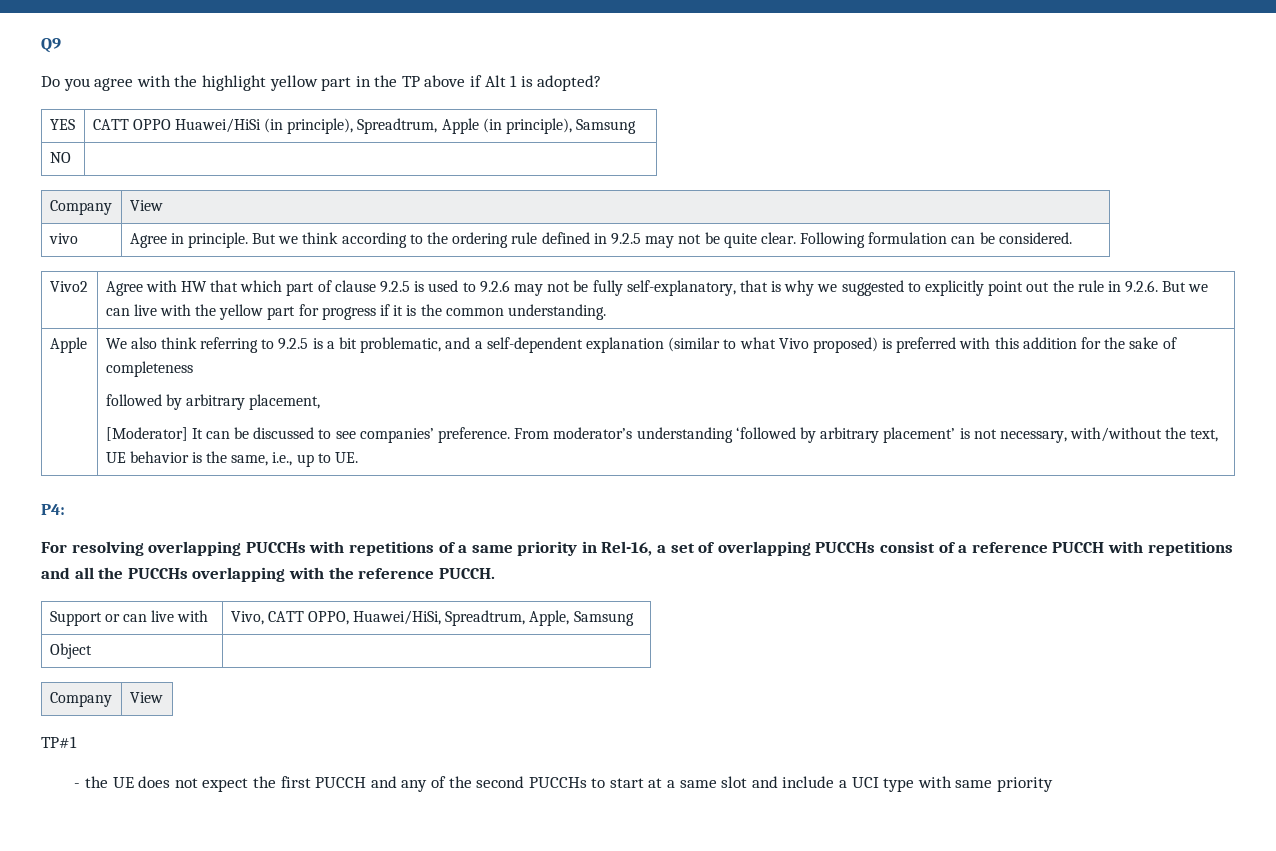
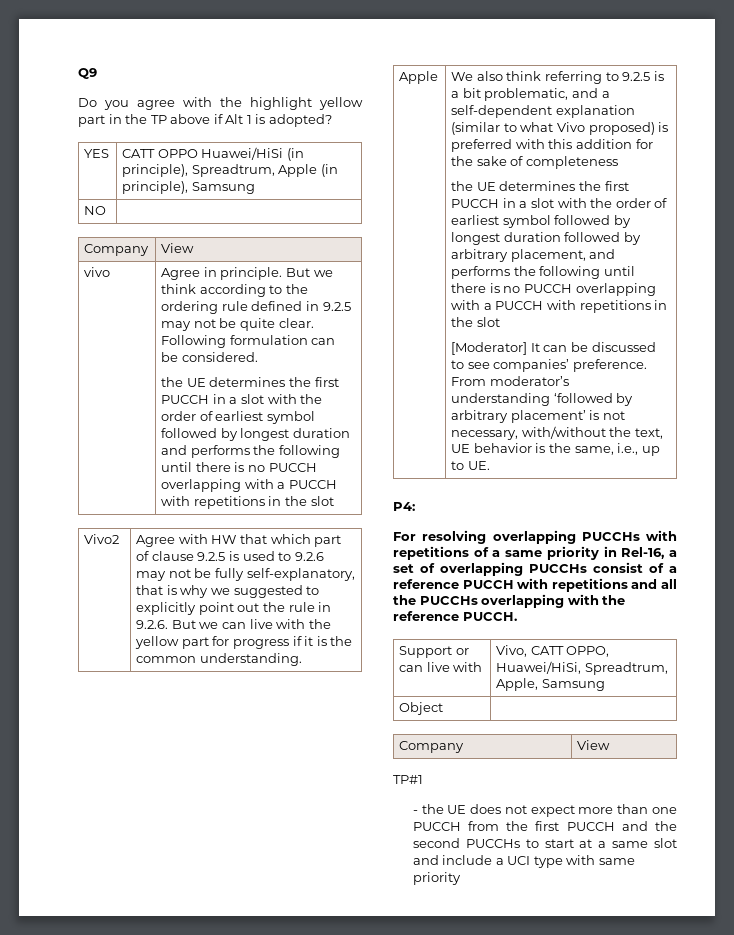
(1072, 238) none -> [161,377,339,387] [161,394,323,404] [161,411,315,424] [161,428,350,441] [161,445,340,458] [161,462,317,472] [161,479,337,492] [161,496,334,509] // the UE determines the first PUCCH in a slot with the order of earliest symbol followed by longest duration and performs the following until there is no PUCCH overlapping with a PUCCH with repetitions in the slot
[105,394,321,410] followed by arbitrary placement, -> [451,181,629,191] [451,198,668,208] [451,215,631,228] [451,232,641,245] [451,249,616,262] [451,266,635,279] [451,283,656,296] [451,300,668,313] [451,317,500,327] the UE determines the first PUCCH in a slot with the order of earliest symbol followed by longest duration followed by arbitrary placement, and performs the following until there is no PUCCH overlapping with a PUCCH with repetitions in the slot
(249, 785) none -> [578,804,677,814] [412,821,500,831] more than one PUCCH from
[401,776,446,792] any of -> (648, 826) none

